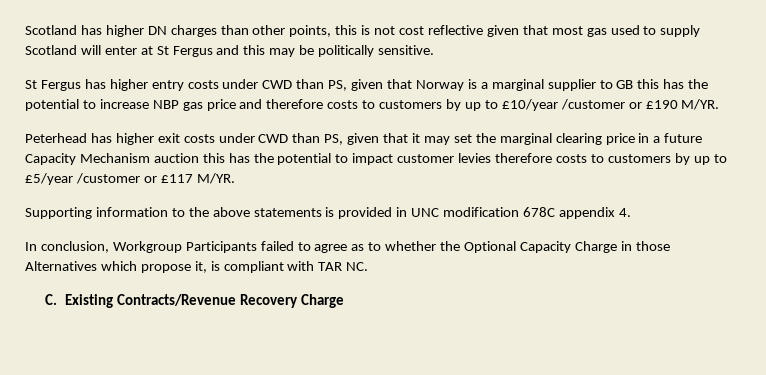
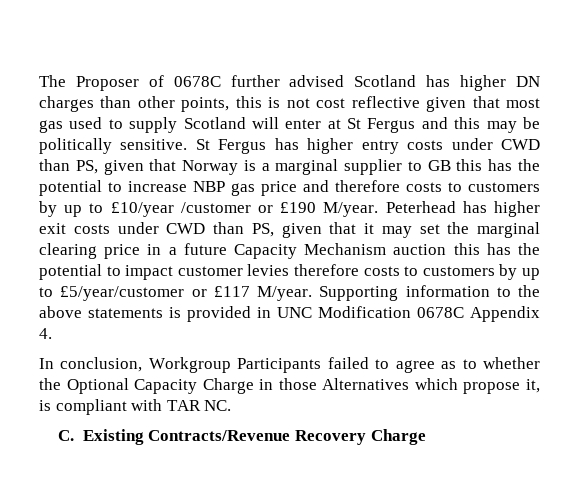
(25, 30) none -> [39,75,345,91] The Proposer of 0678C further advised
(435, 50) // -> (188, 144) none
[681,99,720,110] M/YR. // -> [323,202,379,217] M/year.
[25,173,140,185] £5/year /customer -> [60,286,185,301] £5/year/customer
[196,173,235,184] M/YR. // -> [257,286,312,301] M/year.
[443,207,615,219] modification 678C appendix -> [318,306,540,322] Modification 0678C Appendix

